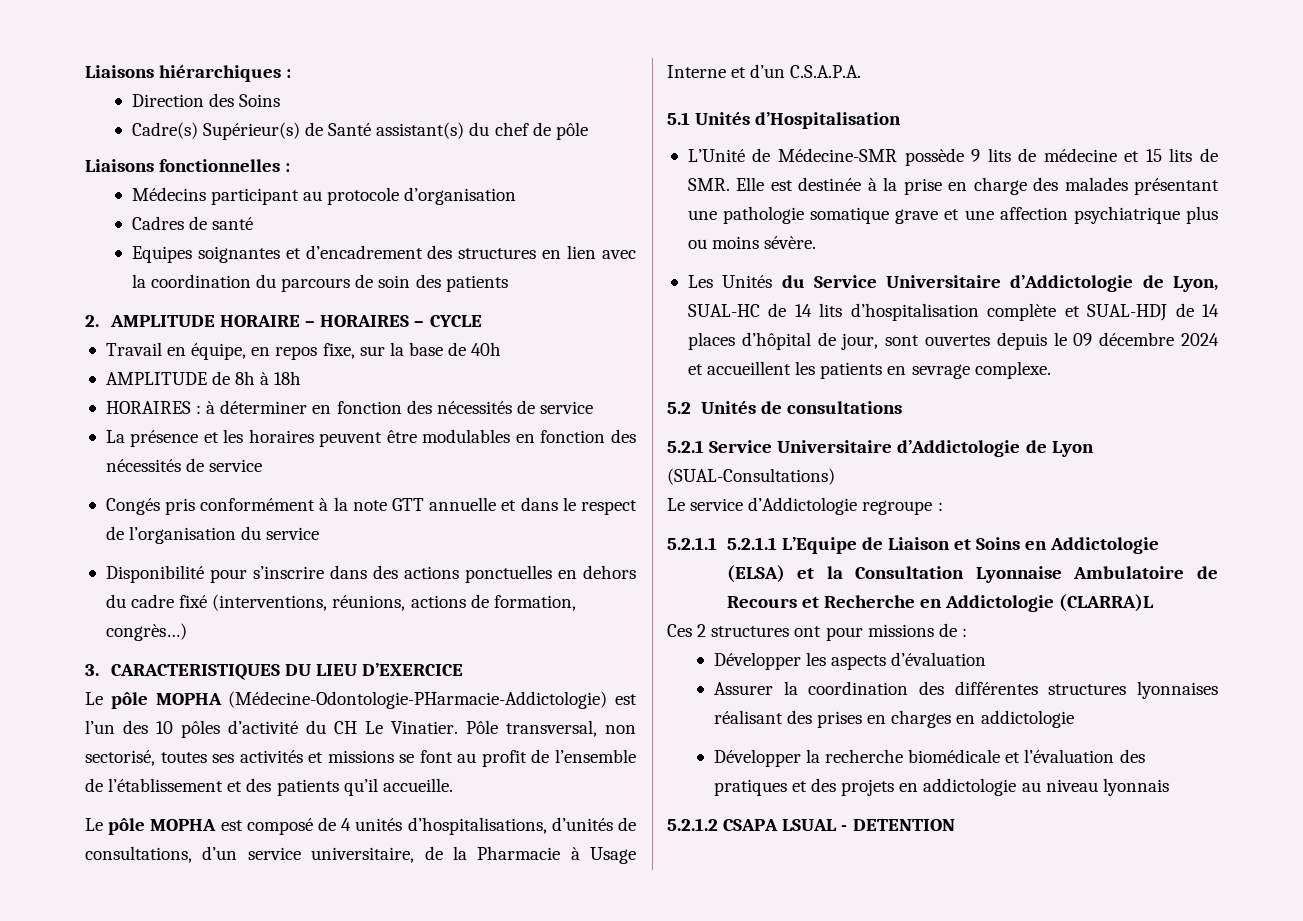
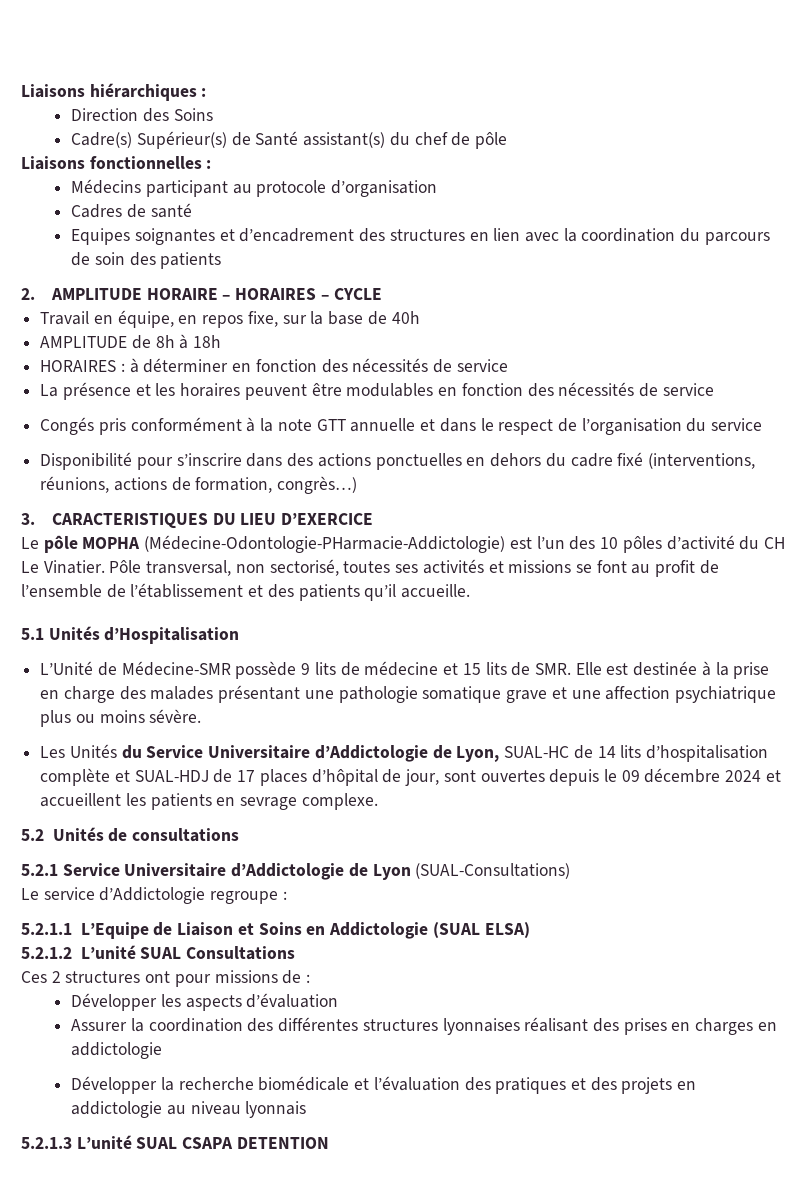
[85,817,636,835] [85,846,636,864] [667,64,862,78] // Le pôle MOPHA est composé de 4 unités d’hospitalisations, d’unités de consultations, d’un service universitaire, de la Pharmacie à Usage Interne et d’un C.S.A.P.A. -> (471, 591) none
[1202,304,1219,317] 14 -> [237,770,256,782] 17
[726,537,777,550] 5.2.1.1 -> (72, 929) none
[726,565,1218,583] [726,594,1155,612] (ELSA) et la Consultation Lyonnaise Ambulatoire de Recours et Recherche en Addictologie (CLARRA)L -> [432,922,530,938] [21,945,296,960] (SUAL ELSA) // 5.2.1.2 L’unité SUAL Consultations
[667,818,848,831] 5.2.1.2 CSAPA LSUAL - -> [21,1135,234,1149] 5.2.1.3 L’unité SUAL CSAPA

